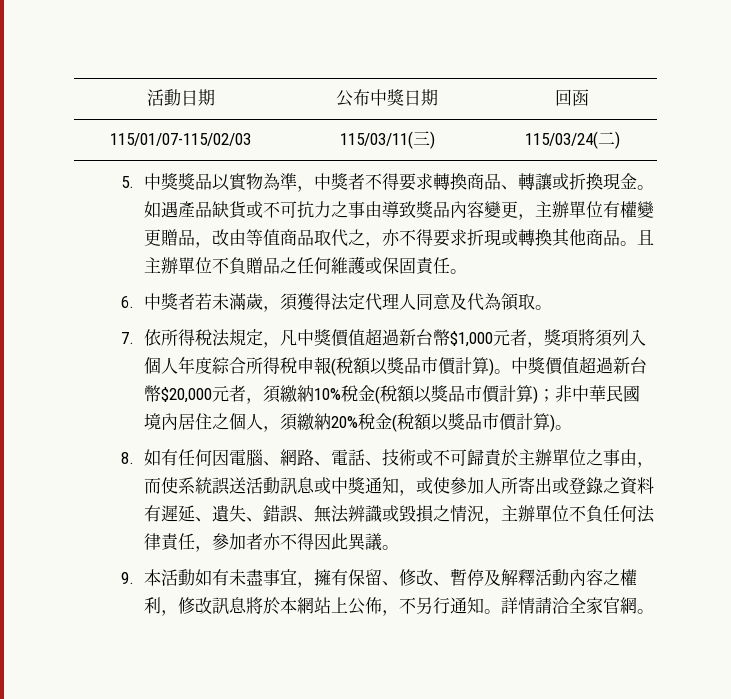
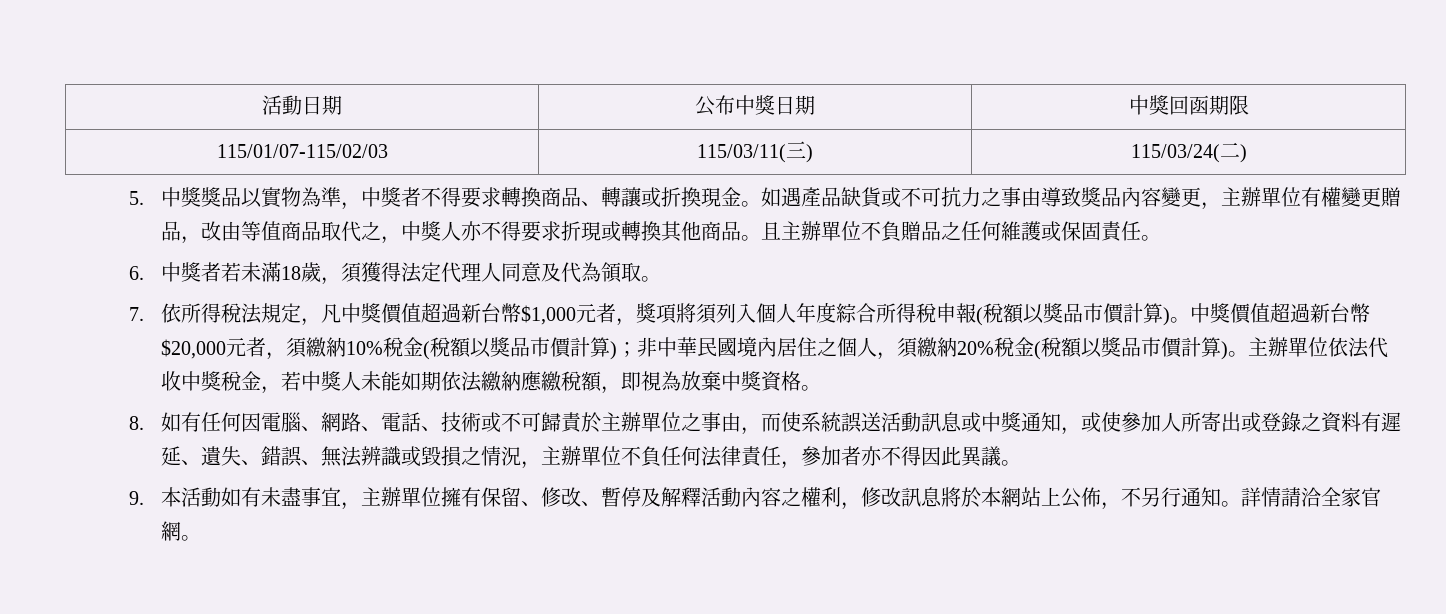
(438, 97) none -> [1128,95,1169,115] 中獎
(589, 97) none -> [1208,95,1249,115] 期限
(383, 245) none -> [401,221,462,241] 中獎人
(247, 301) none -> [281,266,302,280] 18
(573, 427) none -> [1248,337,1389,358] [161,371,822,394] 主辦單位依法代收中獎稅金，若中獎人未能如期依法繳納應繳稅額，即視為放棄中獎資格。
(315, 585) none -> [361,487,442,507] 主辦單位

